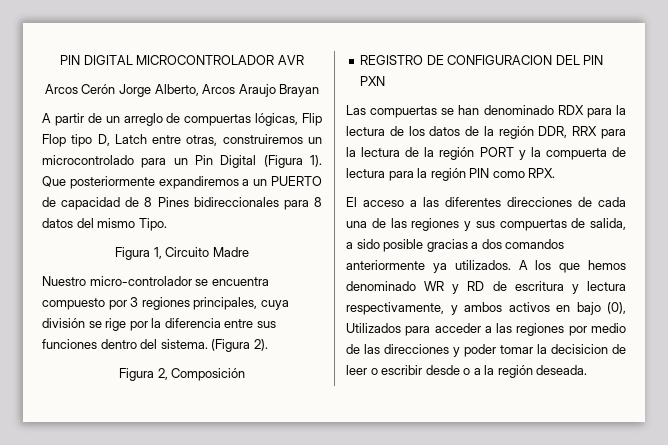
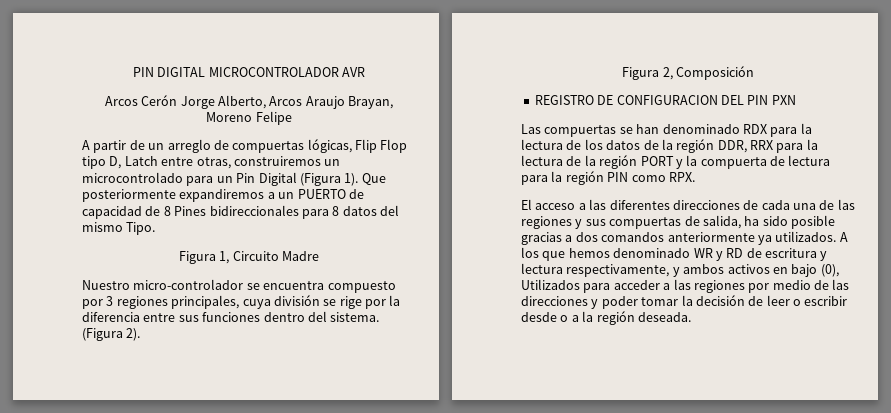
[279,84,320,97] Brayan -> [348,96,394,109] [206,111,292,125] Brayan, Moreno Felipe
[346,242,353,249] a -> [744,216,760,226] ha
[551,344,608,354] decisicion -> [695,295,745,306] decisión

